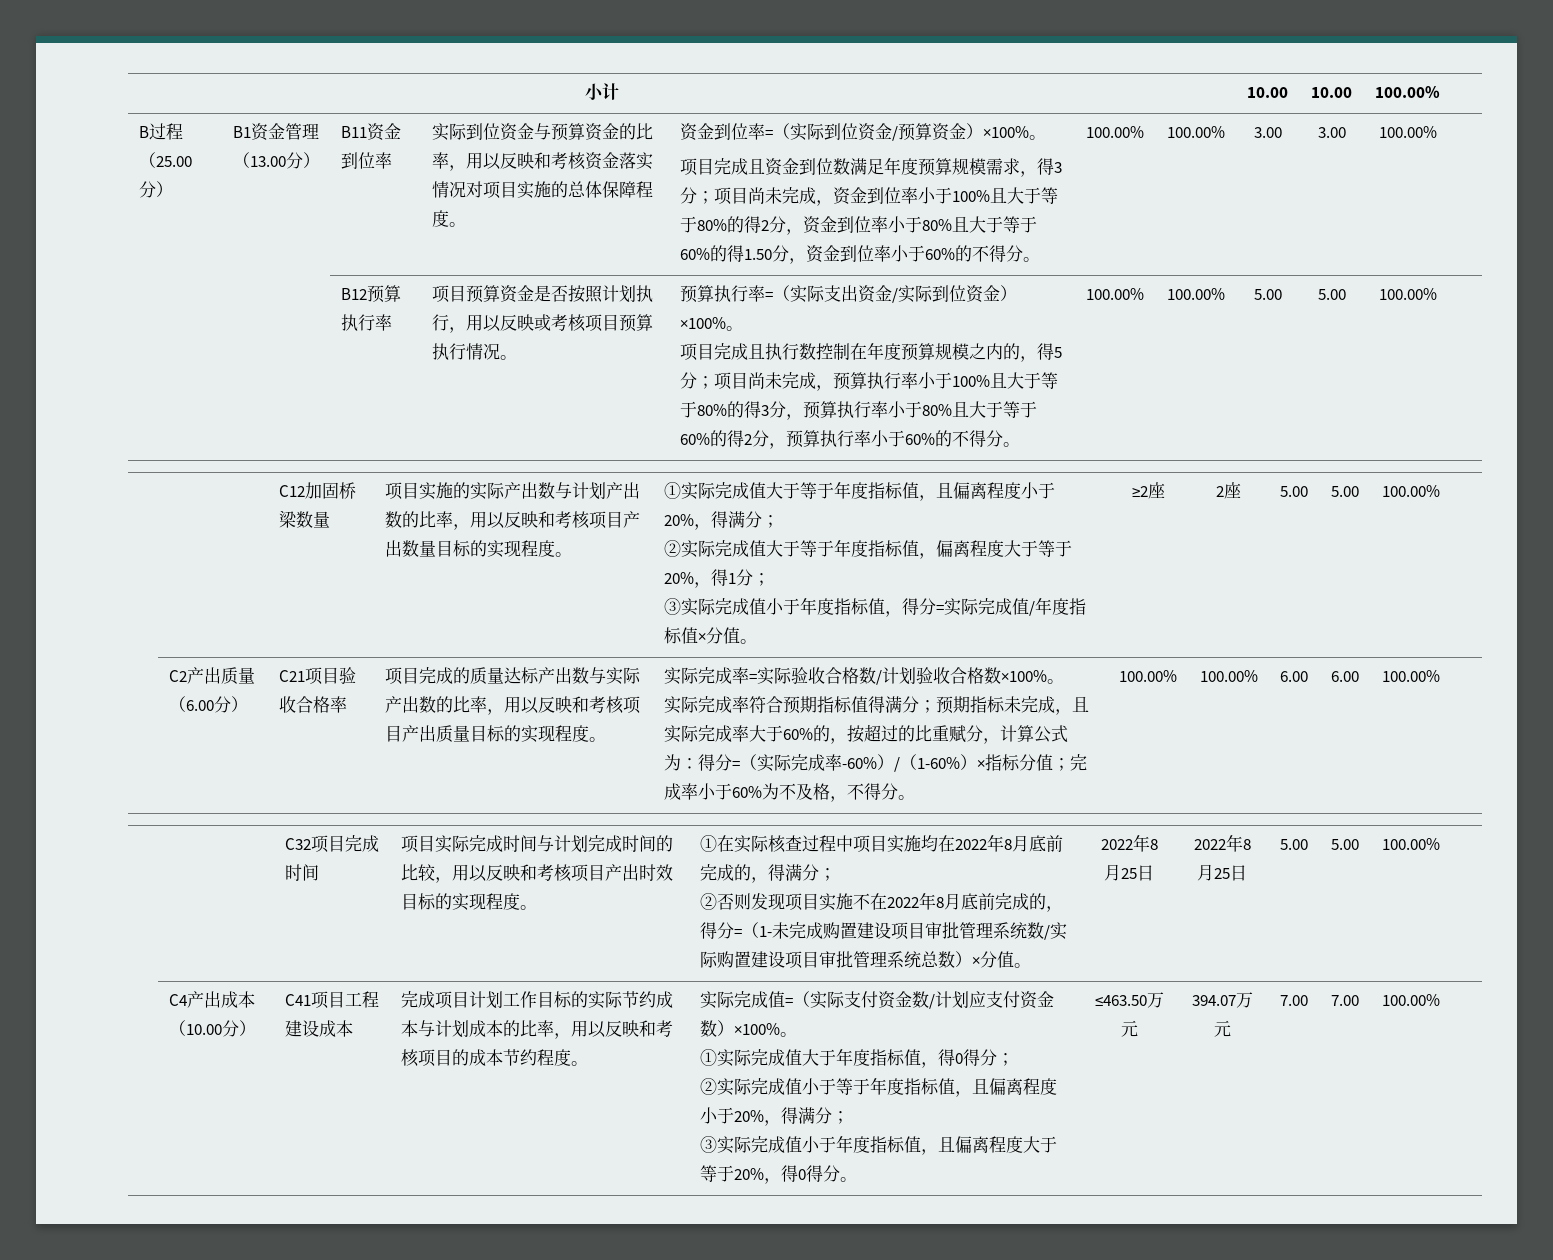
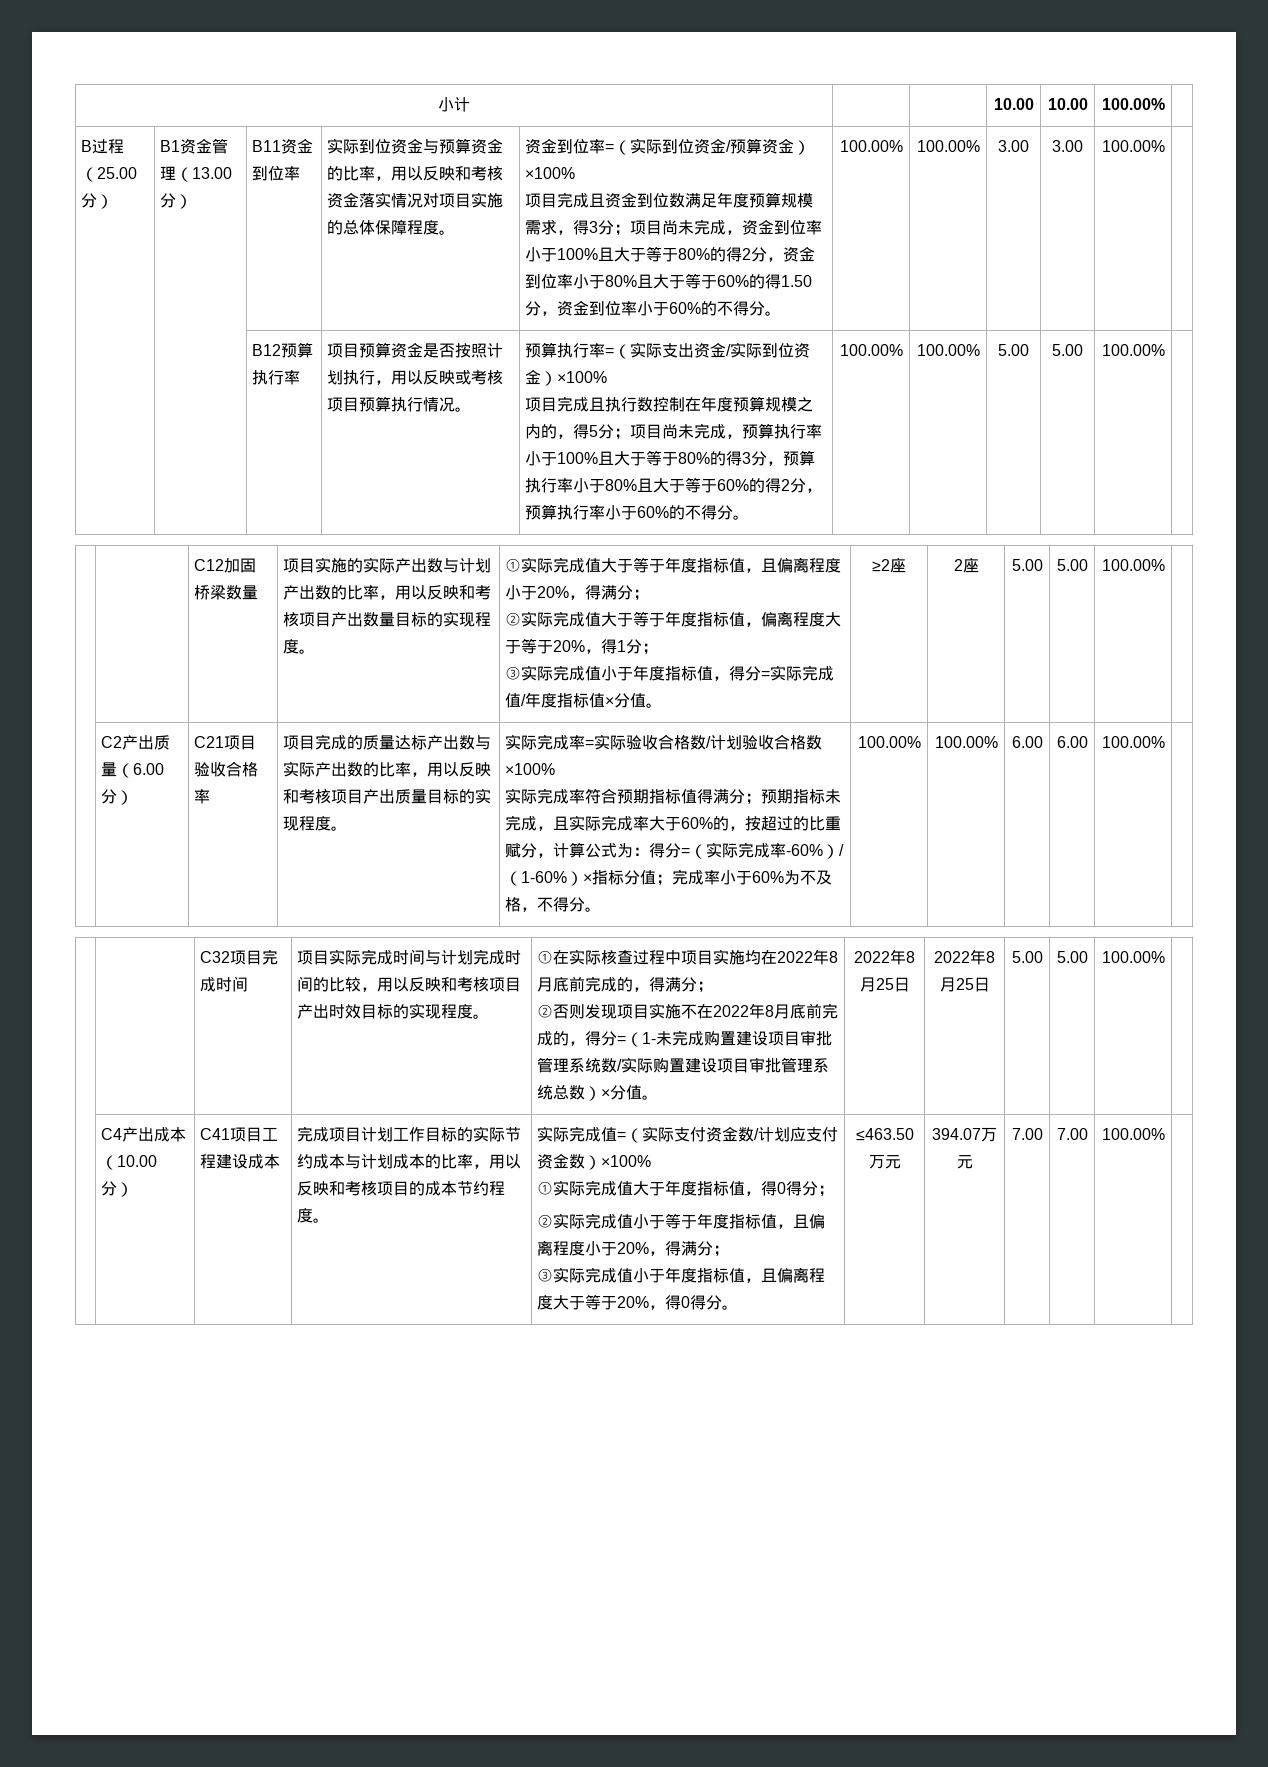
[1028,135,1046,140] 。 -> (576, 173) none
[725,326,743,331] 。 -> (608, 377) none
[1046,679,1064,684] 。 -> (556, 769) none
[779,1032,797,1037] 。 -> (652, 1161) none

